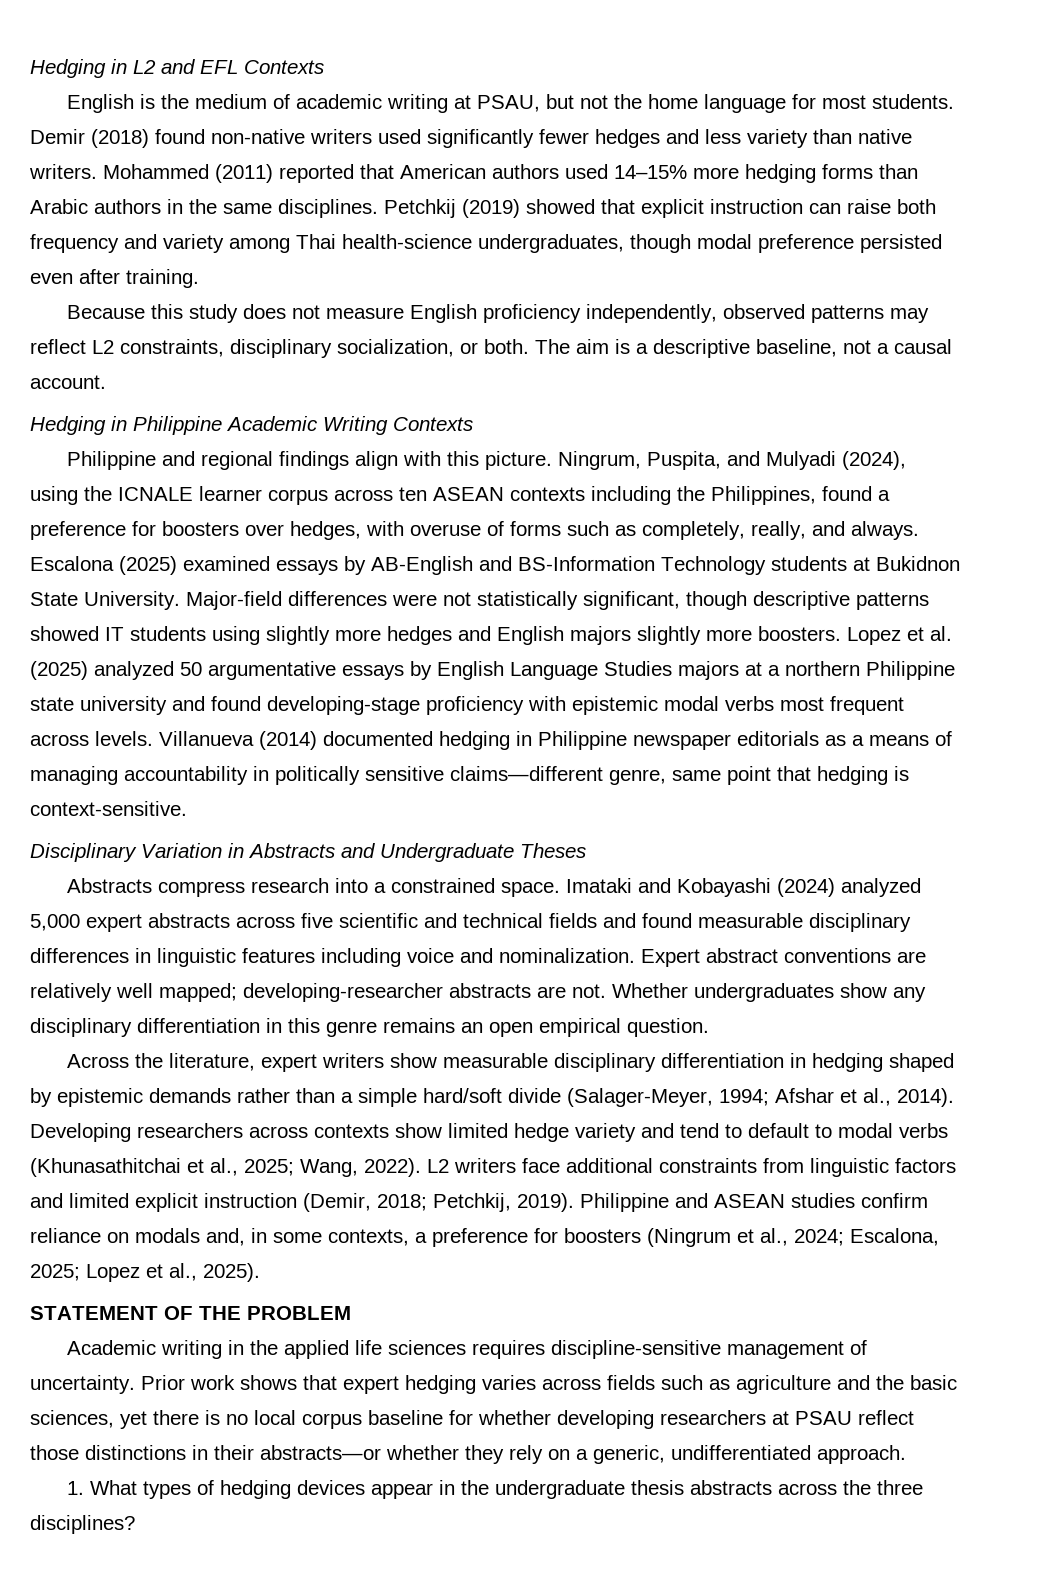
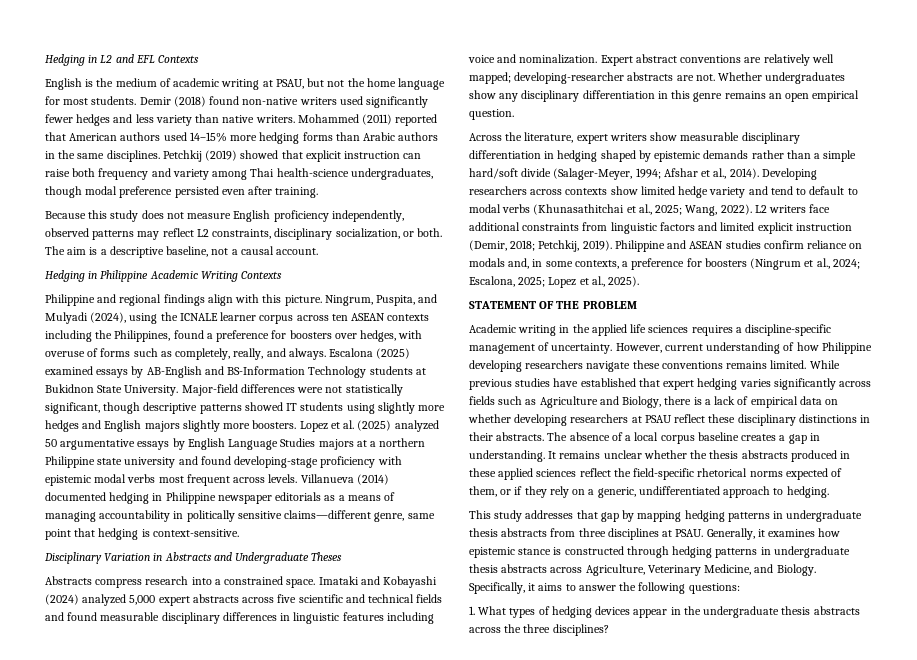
[551,1340,722,1359] discipline-sensitive -> [735,324,832,336] a discipline-specific
[141,1375,297,1390] Prior work shows -> [615,342,872,354] [469,360,840,372] [469,378,636,390] However, current understanding of how Philippine developing researchers navigate these conventions remains limited. While previous studies have established
(536, 1382) none -> [773,378,836,390] significantly
[736,1375,957,1394] [30,1410,473,1429] agriculture and the basic sciences, yet there is no local corpus baseline for -> [539,396,839,408] Agriculture and Biology, there is a lack of empirical data on
[30,1445,79,1460] those -> [708,414,796,426] these disciplinary
[260,1445,459,1460] abstracts—or whether -> [496,432,820,444] [469,450,851,462] [469,468,843,480] [469,486,523,497] abstracts. The absence of a local corpus baseline creates a gap in understanding. It remains unclear whether the thesis abstracts produced in these applied sciences reflect the field-specific rhetorical norms expected of them, or if
[817,1445,906,1464] approach. -> [723,486,829,498] [469,510,863,522] [469,528,841,540] [469,546,850,558] [469,564,816,576] [469,582,740,594] approach to hedging. // This study addresses that gap by mapping hedging patterns in undergraduate thesis abstracts from three disciplines at PSAU. Generally, it examines how epistemic stance is constructed through hedging patterns in undergraduate thesis abstracts across Agriculture, Veterinary Medicine, and Biology. Specifically, it aims to answer the following questions:

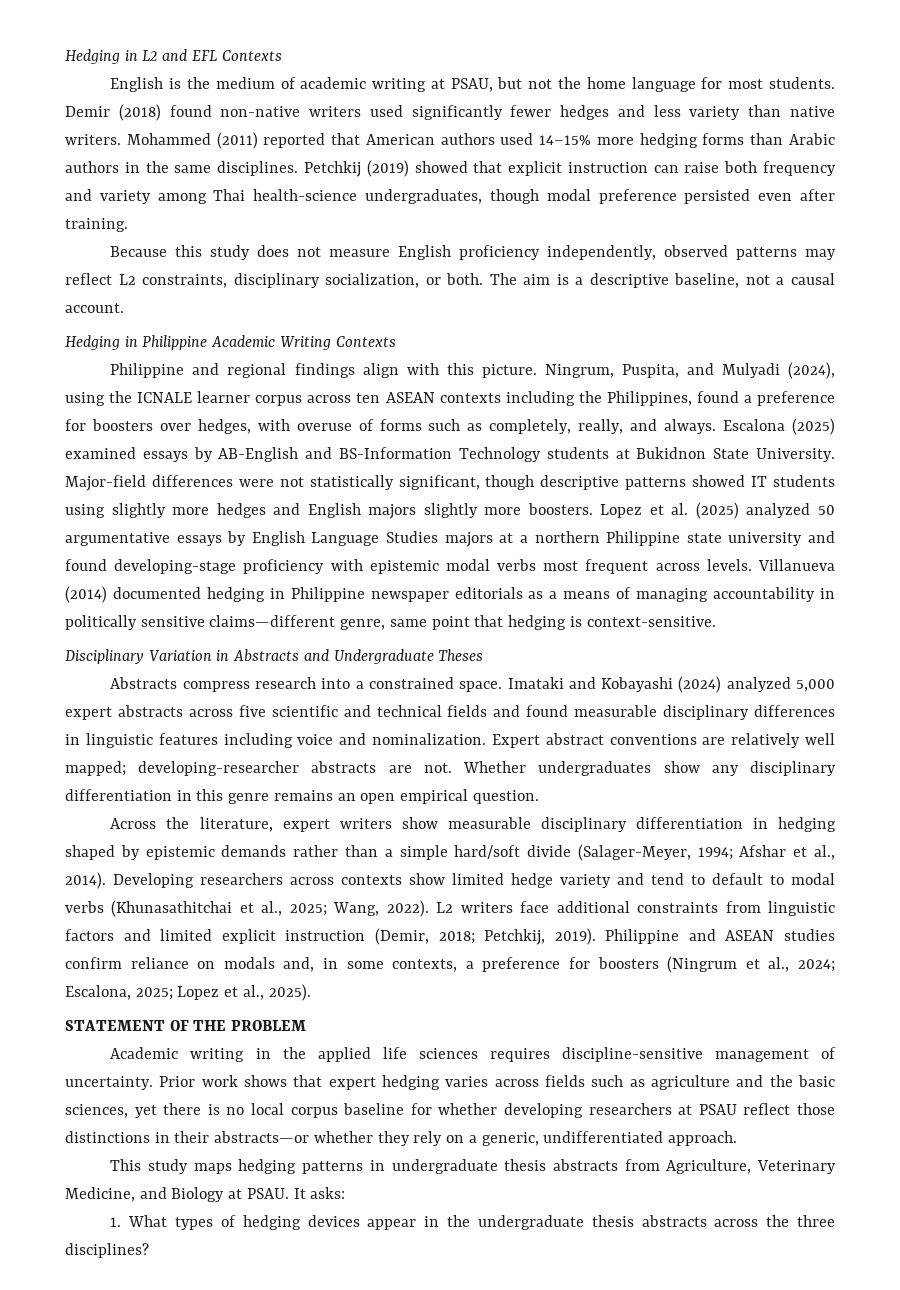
[735,324,832,336] a discipline-specific -> [561,1047,703,1062] discipline-sensitive
[615,342,872,354] [469,360,840,372] [469,378,636,390] However, current understanding of how Philippine developing researchers navigate these conventions remains limited. While previous studies have established -> [159,1075,287,1087] Prior work shows
[773,378,836,390] significantly -> (489, 1081) none
[539,396,839,408] Agriculture and Biology, there is a lack of empirical data on -> [651,1075,836,1090] [65,1103,432,1118] agriculture and the basic sciences, yet there is no local corpus baseline for
[708,414,796,426] these disciplinary -> [797,1103,836,1115] those
[496,432,820,444] [469,450,851,462] [469,468,843,480] [469,486,523,497] abstracts. The absence of a local corpus baseline creates a gap in understanding. It remains unclear whether the thesis abstracts produced in these applied sciences reflect the field-specific rhetorical norms expected of them, or if -> [214,1131,373,1143] abstracts—or whether
[723,486,829,498] approach to hedging. -> [667,1131,737,1146] approach.
[525,510,682,522] addresses that gap by mapping -> [193,1163,232,1174] maps
[578,528,841,540] [469,546,850,558] [469,564,816,576] [469,582,740,594] three disciplines at PSAU. Generally, it examines how epistemic stance is constructed through hedging patterns in undergraduate thesis abstracts across Agriculture, Veterinary Medicine, and Biology. Specifically, it aims to answer the following questions: -> [666,1159,837,1174] [65,1187,346,1202] Agriculture, Veterinary Medicine, and Biology at PSAU. It asks:

